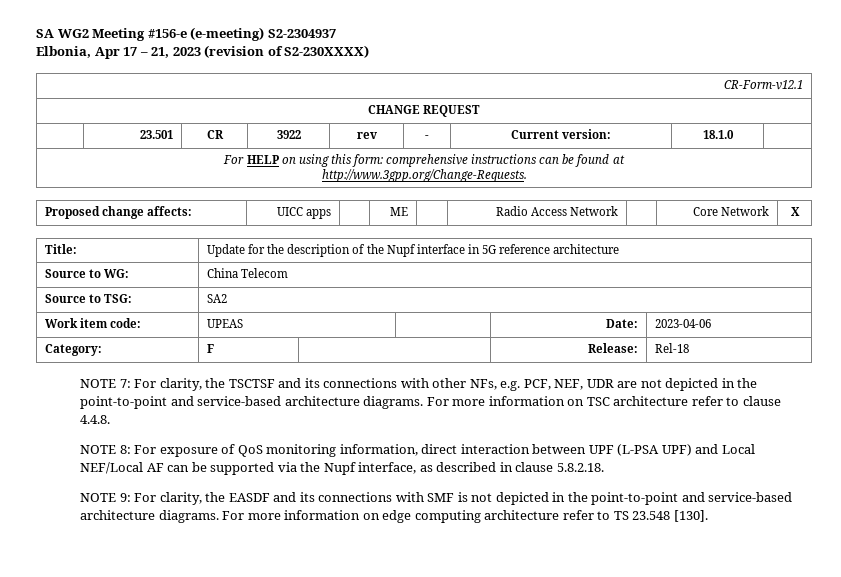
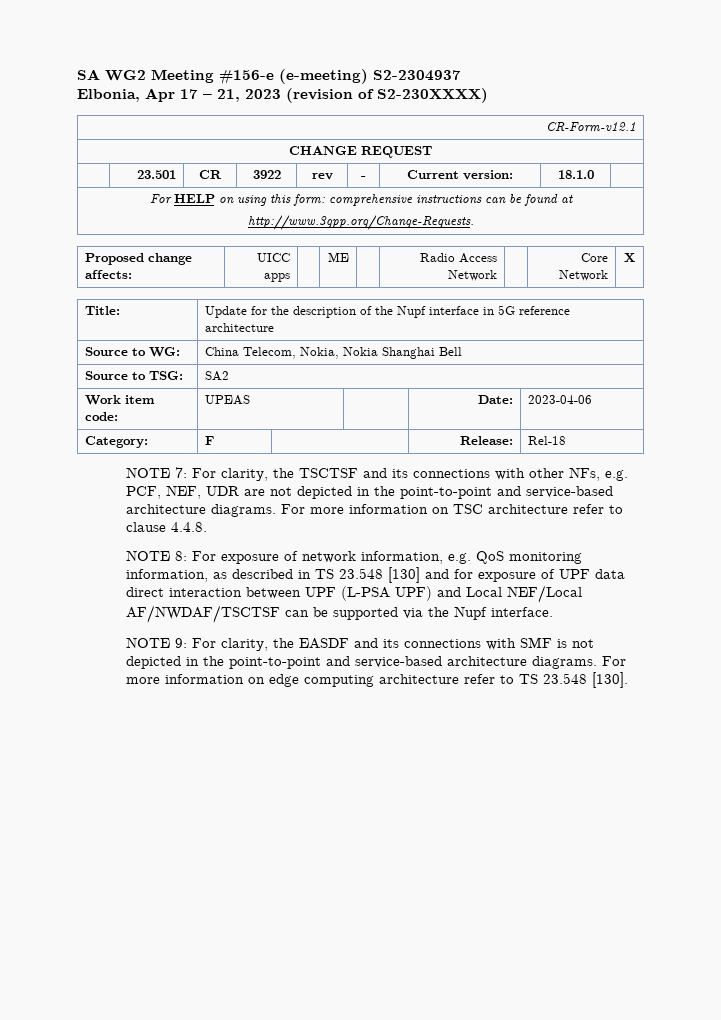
[241,268,289,278] Telecom -> [242,347,462,359] Telecom, Nokia, Nokia Shanghai Bell
[237,444,418,457] QoS monitoring information, -> [301,551,582,564] [125,567,625,583] network information, e.g. QoS monitoring information, as described in TS 23.548 [130] and for exposure of UPF data
[146,463,164,472] AF -> [125,605,280,623] AF/NWDAF/TSCTSF
[358,462,604,474] interface, as described in clause 5.8.2.18. -> [490,607,553,617] interface.

